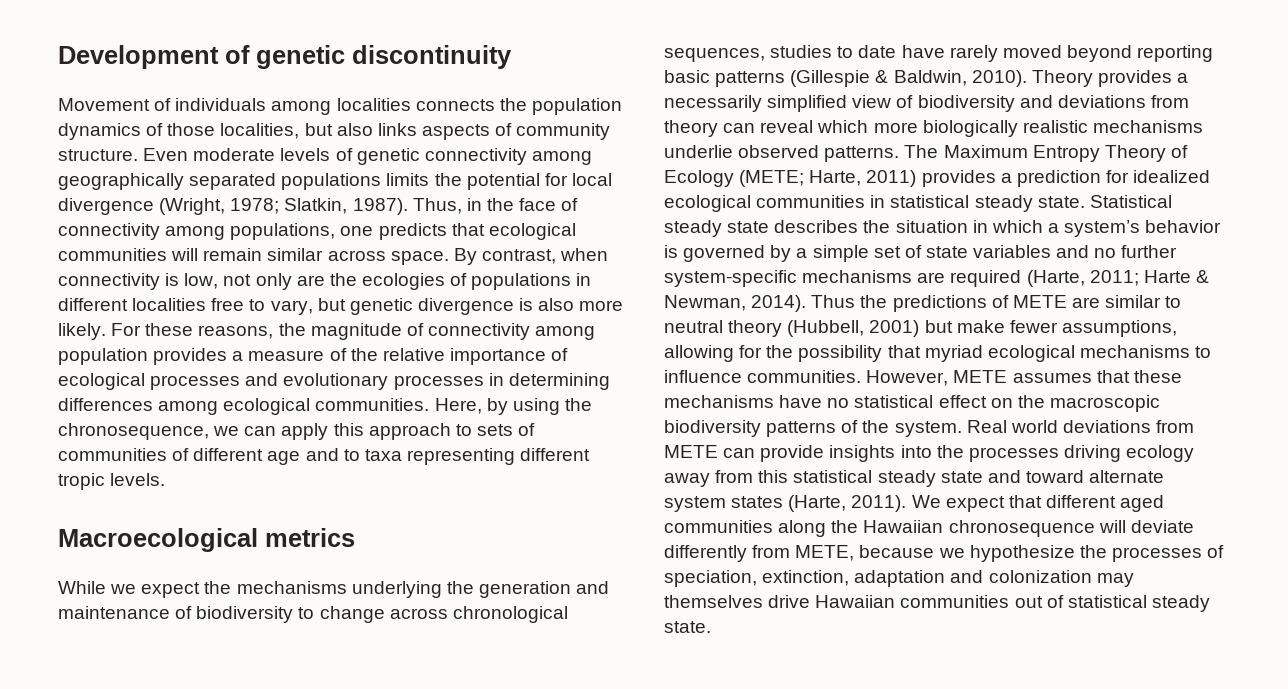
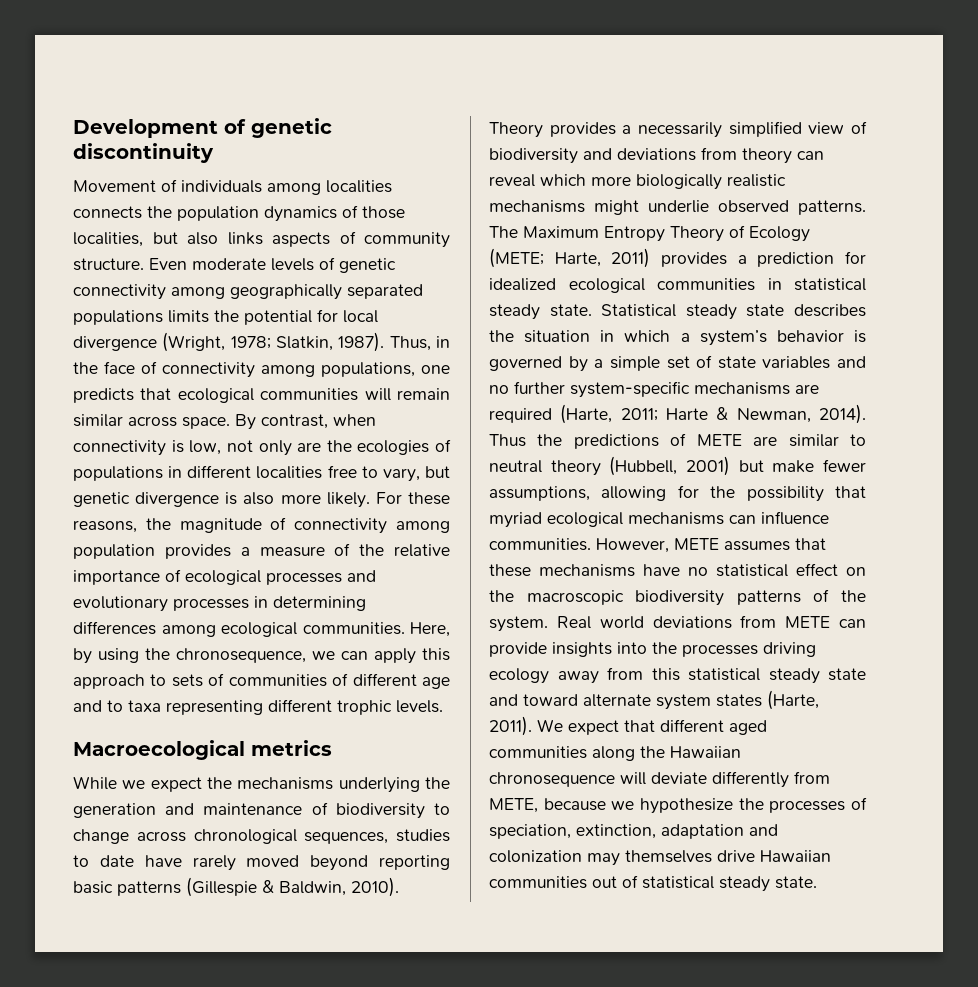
[58,473,105,490] tropic -> [337,700,392,715] trophic
(1203, 126) none -> [594,200,639,215] might
[1195,346,1212,358] to -> [729,515,756,524] can

